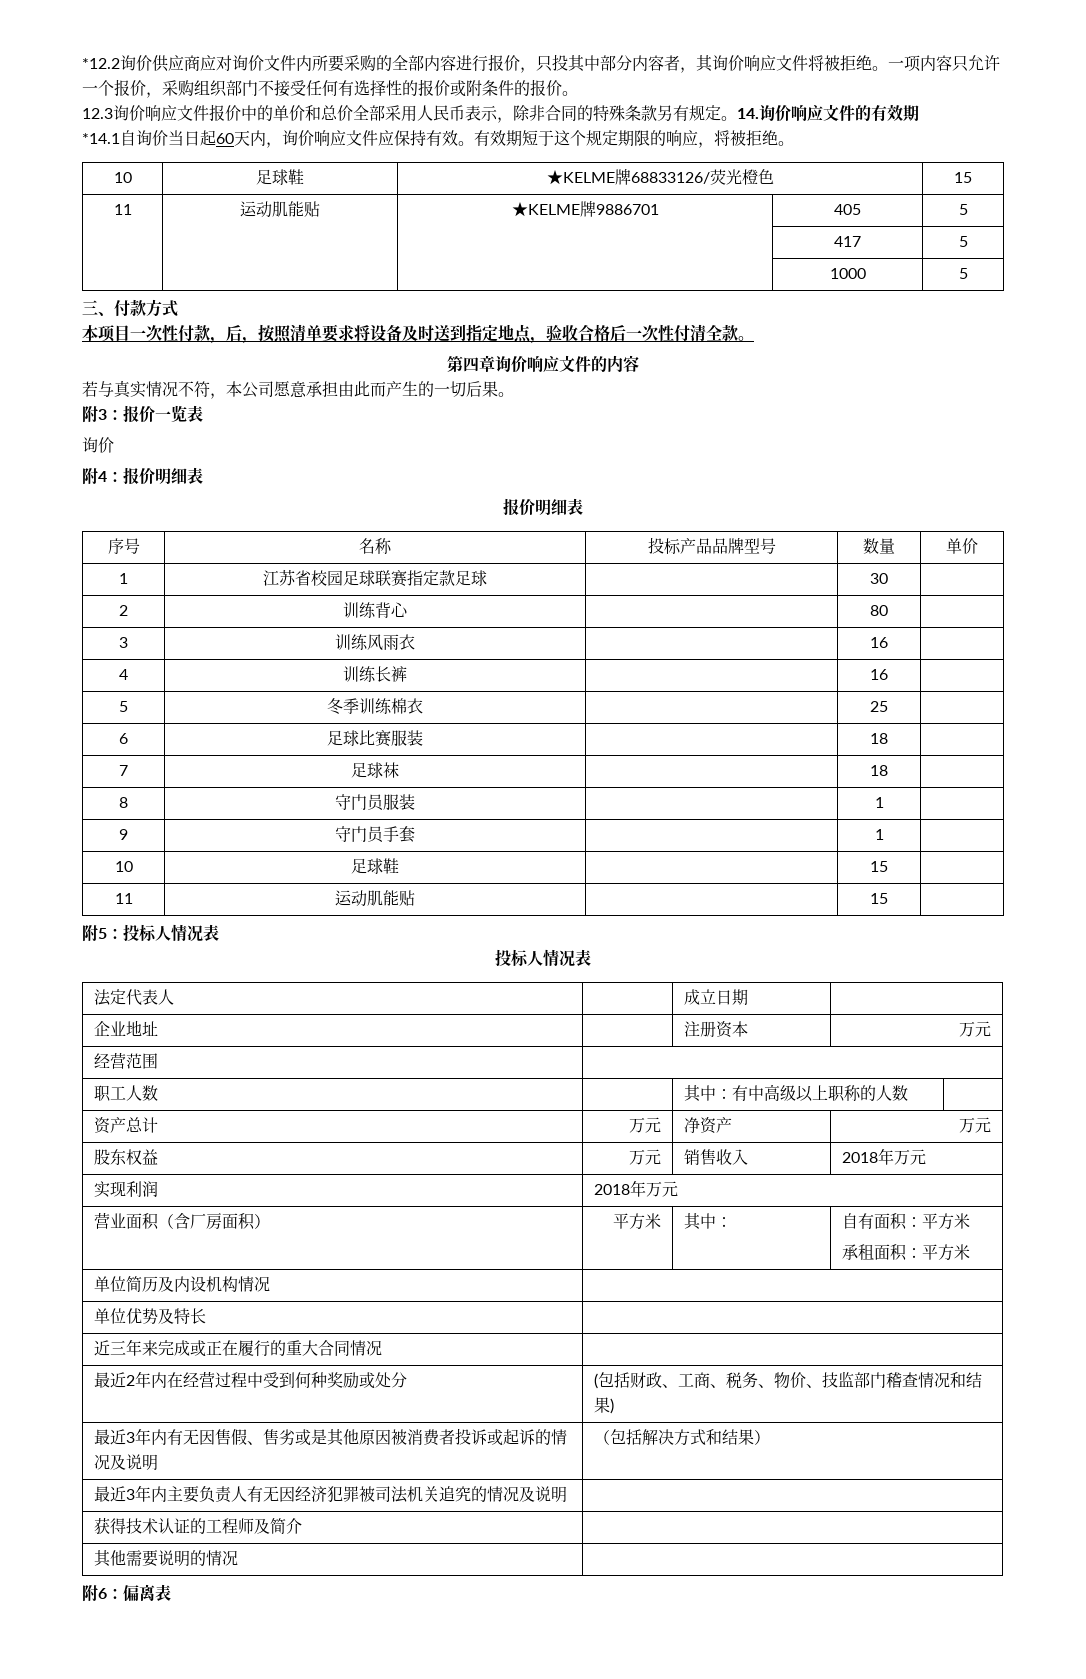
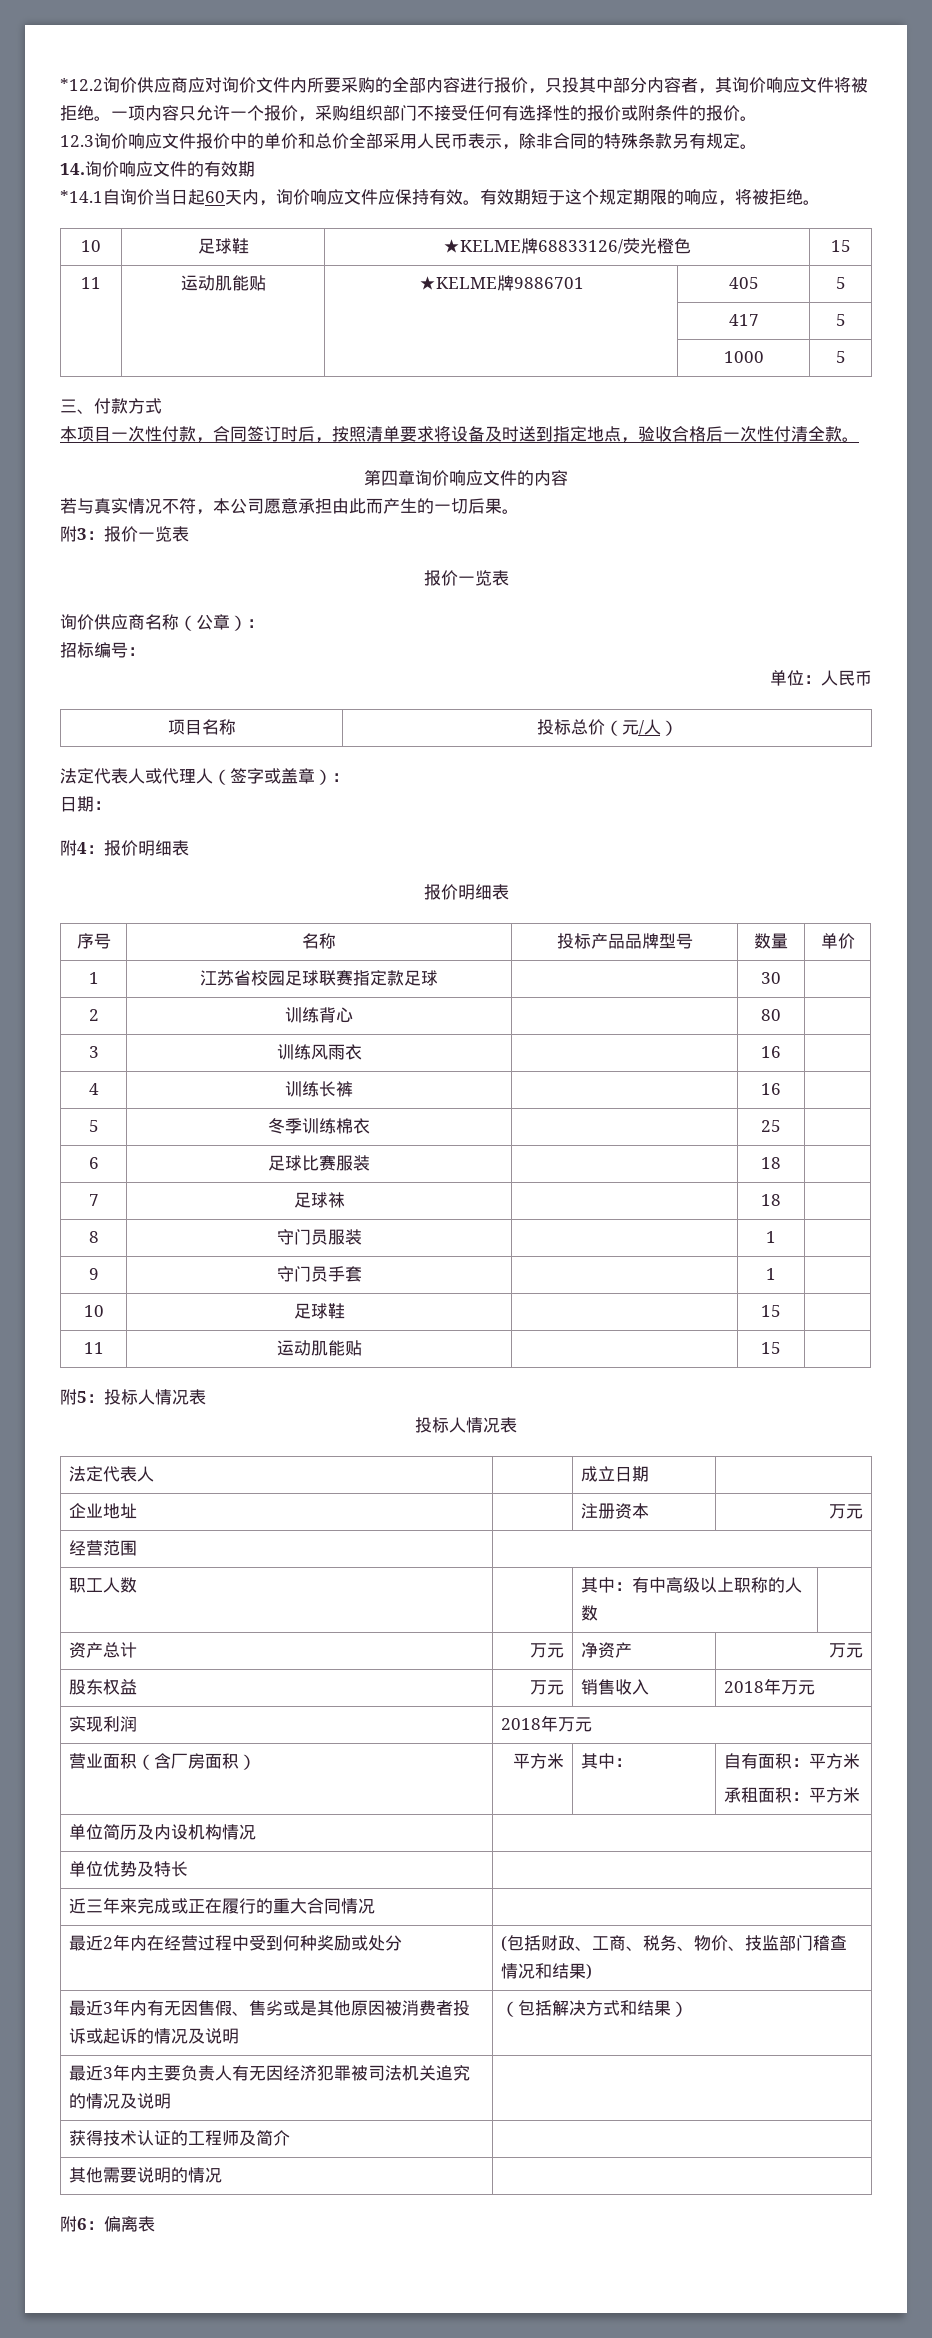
(737, 118) none -> (757, 146) //
(226, 340) none -> [213,426,298,442] 合同签订时
[82,437,114,453] // 询价 -> [423,570,509,586] [60,614,264,631] [60,642,145,658] [770,670,872,686] [167,719,236,735] [536,719,678,736] [60,768,349,785] [60,796,111,812] // 报价一览表 // 询价供应商名称（公章）： // 招标编号： // 单位：人民币 // 项目名称 | 投标总价（元/人） // 法定代表人或代理人（签字或盖章）： // 日期：

